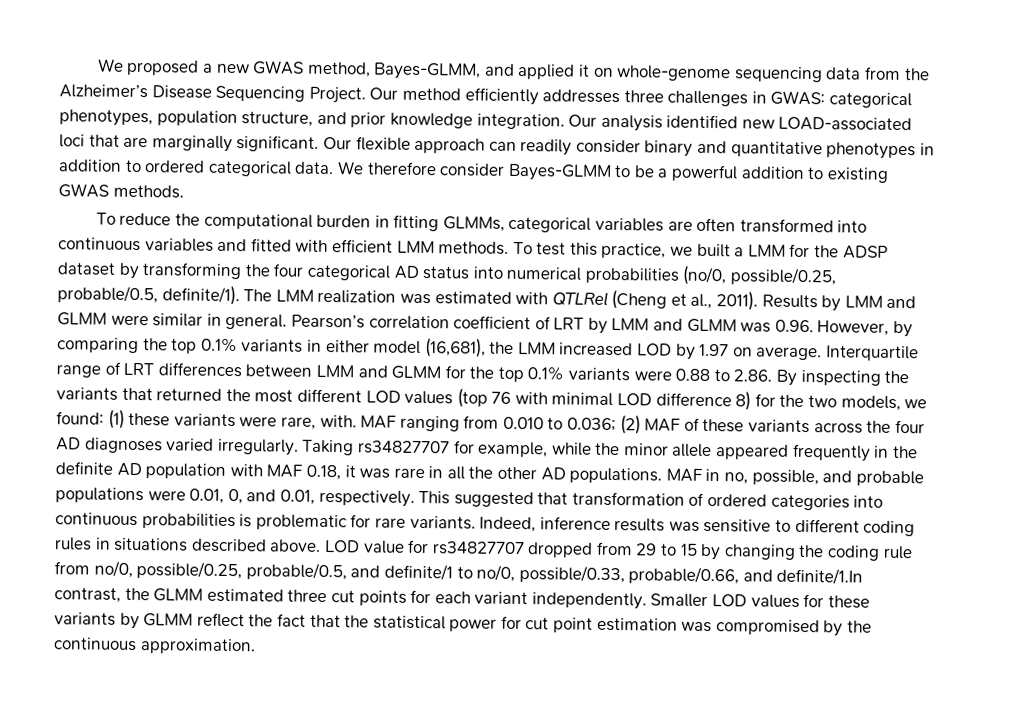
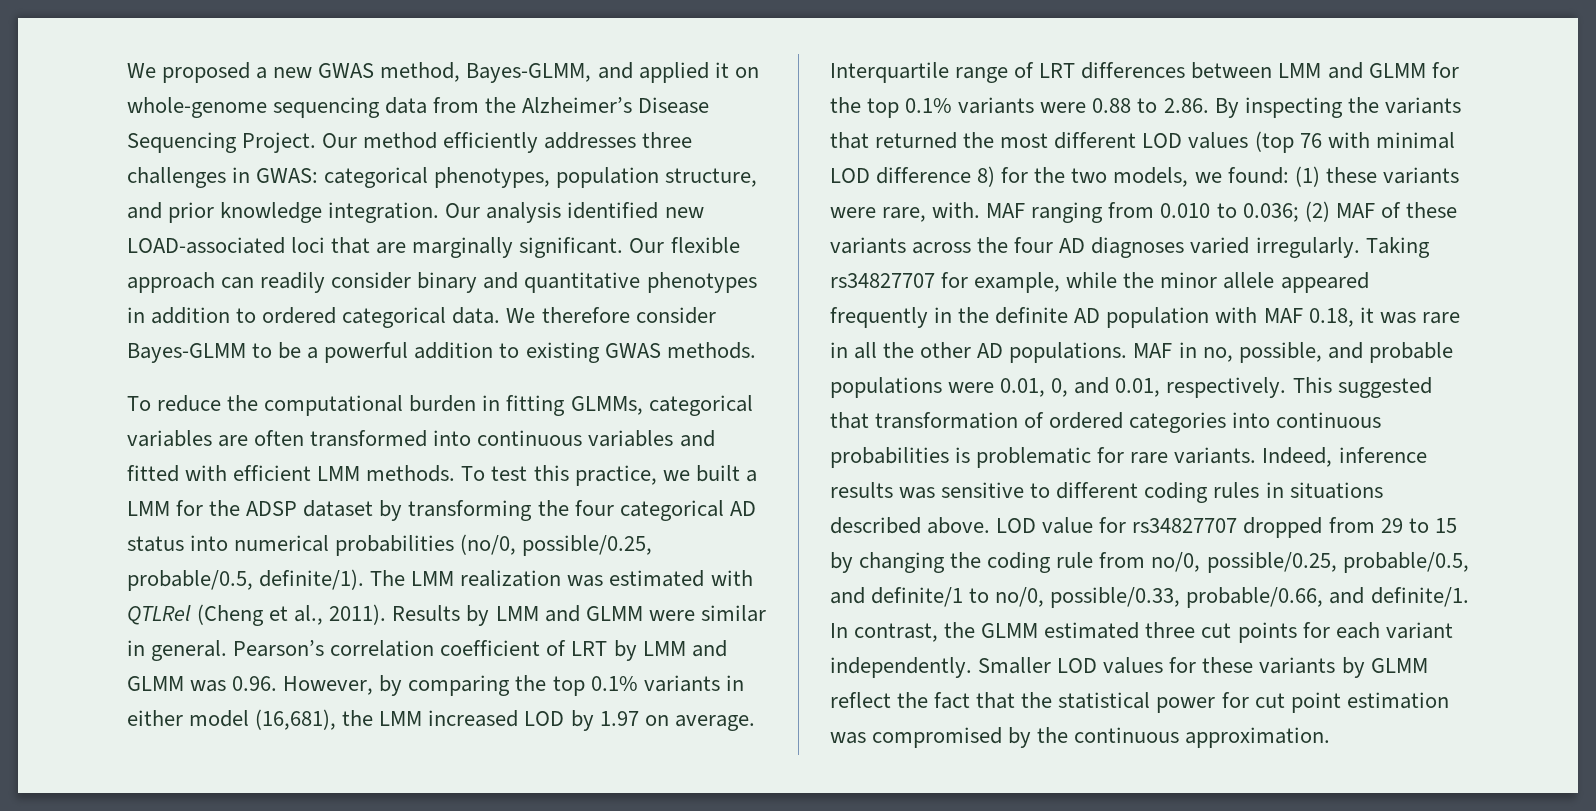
[776,567,864,585] definite/1.In -> [1370,587,1469,607] [830,623,848,638] definite/1. In

